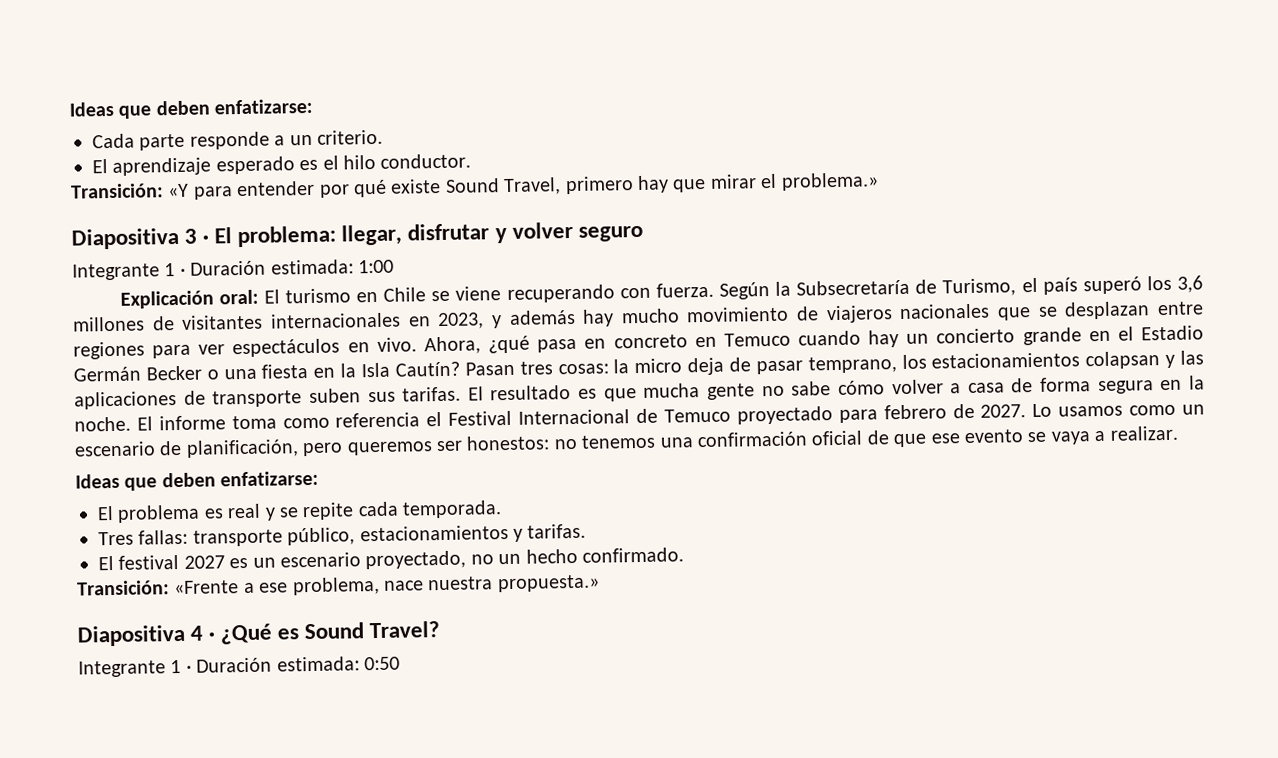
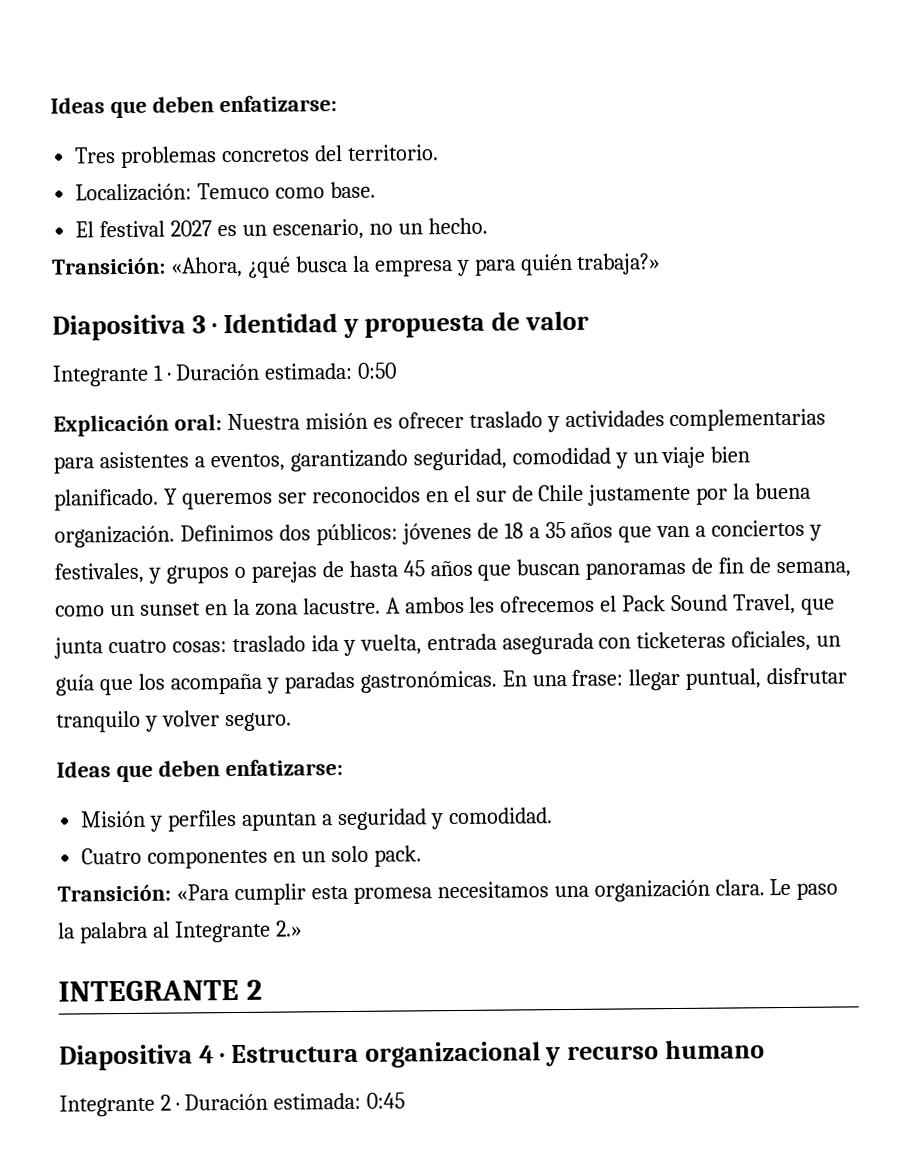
[69,98,314,119] [92,129,383,151] [92,153,472,176] [70,172,879,200] [71,221,643,250] [72,259,394,281] [119,275,1203,309] [73,301,1204,332] [73,325,1204,360] [73,350,1204,382] [74,375,1205,410] [74,403,1205,432] [74,425,1178,458] [75,470,320,491] [97,500,503,523] [98,523,587,547] Ideas que deben enfatizarse: // Cada parte responde a un criterio. // El aprendizaje esperado es el hilo conductor. // Transición: «Y para entender por qué existe Sound Travel, primero hay que mirar el problema.» // Diapositiva 3 · El problema: llegar, disfrutar y volver seguro // Integrante 1 · Duración estimada: 1:00 // Explicación oral: El turismo en Chile se viene recuperando con fuerza. Según la Subsecretaría de Turismo, el país superó los 3,6 millones de visitantes internacionales en 2023, y además hay mucho movimiento de viajeros nacionales que se desplazan entre regiones para ver espectáculos en vivo. Ahora, ¿qué pasa en concreto en Temuco cuando hay un concierto grande en el Estadio Germán Becker o una fiesta en la Isla Cautín? Pasan tres cosas: la micro deja de pasar temprano, los estacionamientos colapsan y las aplicaciones de transporte suben sus tarifas. El resultado es que mucha gente no sabe cómo volver a casa de forma segura en la noche. El informe toma como referencia el Festival Internacional de Temuco proyectado para febrero de 2027. Lo usamos como un escenario de planificación, pero queremos ser honestos: no tenemos una confirmación oficial de que ese evento se vaya a realizar. // Ideas que deben enfatizarse: // El problema es real y se repite cada temporada. // Tres fallas: transporte público, estacionamientos y tarifas. -> [50,95,337,119] [74,144,439,169] [75,181,377,202] Ideas que deben enfatizarse: // Tres problemas concretos del territorio. // Localización: Temuco como base.
[280,547,684,570] [77,574,600,596] [77,621,441,647] escenario proyectado, no un hecho confirmado. // Transición: «Frente a ese problema, nace nuestra propuesta.» // Diapositiva 4 · ¿Qué es Sound Travel? -> [271,217,488,240] [51,253,662,278] [52,310,590,341] escenario, no un hecho. // Transición: «Ahora, ¿qué busca la empresa y para quién trabaja?» // Diapositiva 3 · Identidad y propuesta de valor
(400, 663) none -> [53,408,827,437] [53,446,751,474] [54,482,812,511] [54,519,823,548] [54,557,852,584] [55,593,836,617] [54,630,842,659] [55,667,848,696] [56,710,292,733] [56,759,343,783] [81,807,553,832] [81,845,422,869] [57,878,839,906] [58,920,303,944] [58,979,262,1002] [59,1039,766,1071] [59,1092,405,1117] // Explicación oral: Nuestra misión es ofrecer traslado y actividades complementarias para asistentes a eventos, garantizando seguridad, comodidad y un viaje bien planificado. Y queremos ser reconocidos en el sur de Chile justamente por la buena organización. Definimos dos públicos: jóvenes de 18 a 35 años que van a conciertos y festivales, y grupos o parejas de hasta 45 años que buscan panoramas de fin de semana, como un sunset en la zona lacustre. A ambos les ofrecemos el Pack Sound Travel, que junta cuatro cosas: traslado ida y vuelta, entrada asegurada con ticketeras oficiales, un guía que los acompaña y paradas gastronómicas. En una frase: llegar puntual, disfrutar tranquilo y volver seguro. // Ideas que deben enfatizarse: // Misión y perfiles apuntan a seguridad y comodidad. // Cuatro componentes en un solo pack. // Transición: «Para cumplir esta promesa necesitamos una organización clara. Le paso la palabra al Integrante 2.» // INTEGRANTE 2 // Diapositiva 4 · Estructura organizacional y recurso humano // Integrante 2 · Duración estimada: 0:45

